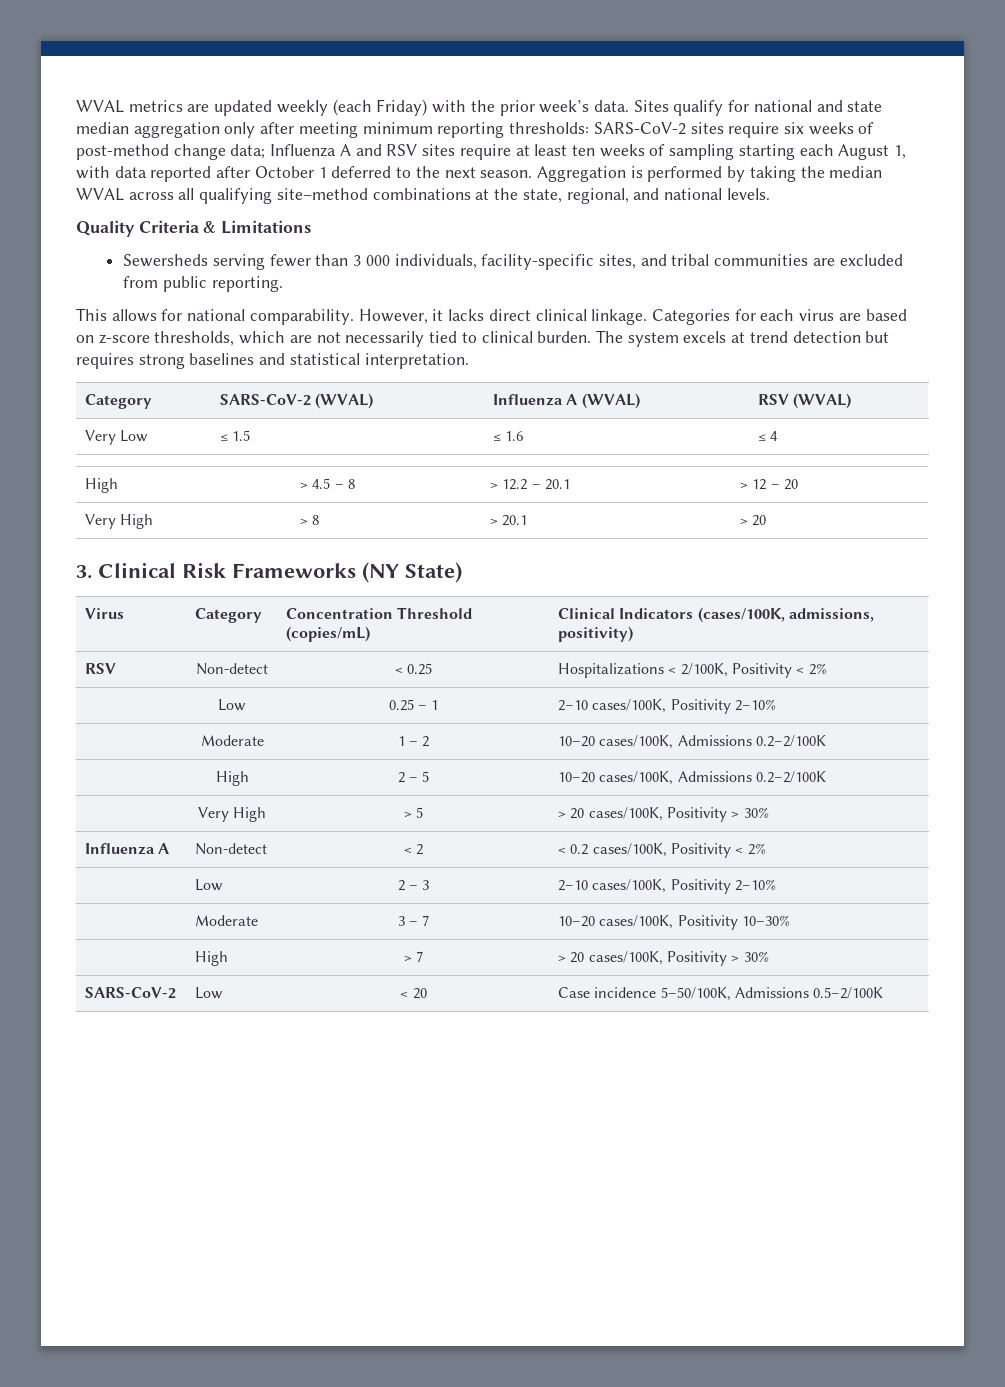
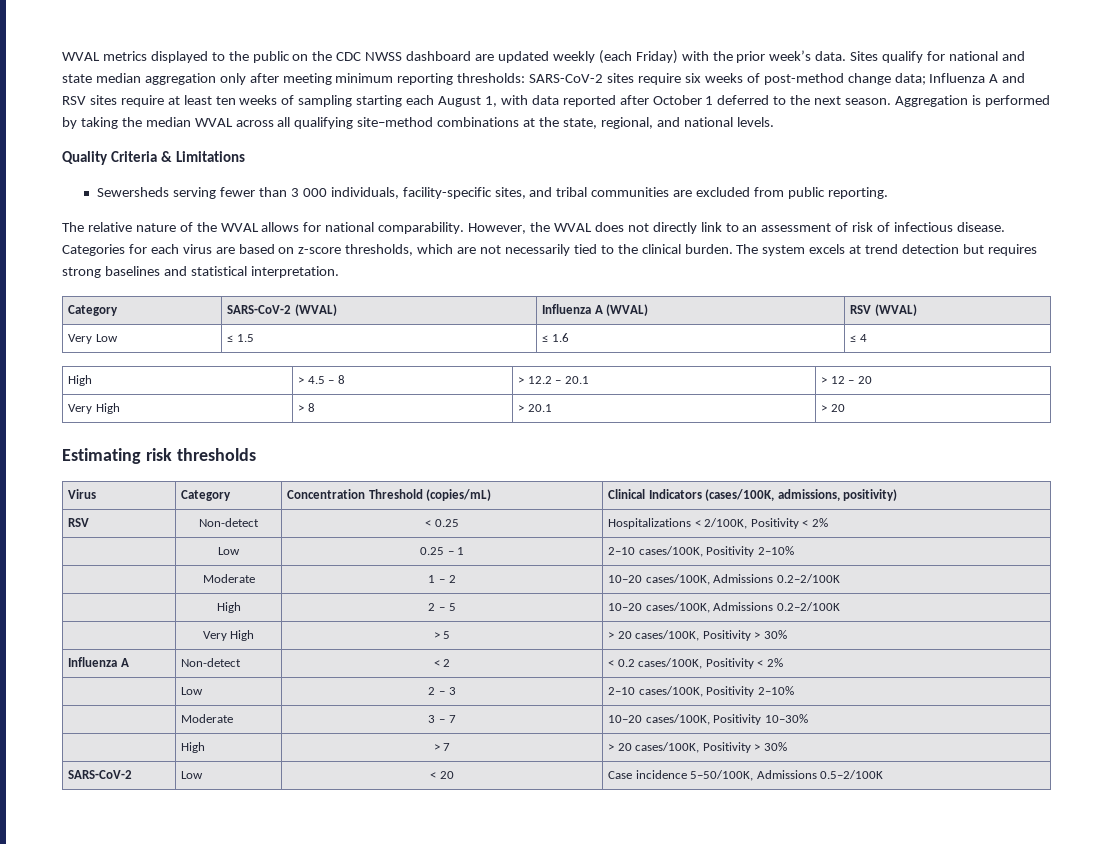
(183, 106) none -> [150,51,472,63] displayed to the public on the CDC NWSS dashboard
[76,308,107,321] This -> [62,222,259,232] The relative nature of the WVAL
[432,309,648,325] it lacks direct clinical linkage. -> [530,222,1005,234] the WVAL does not directly link to an assessment of risk of infectious disease.
(477, 337) none -> [617,244,638,254] the
[76,562,462,583] 3. Clinical Risk Frameworks (NY State) -> [62,448,256,464] Estimating risk thresholds

